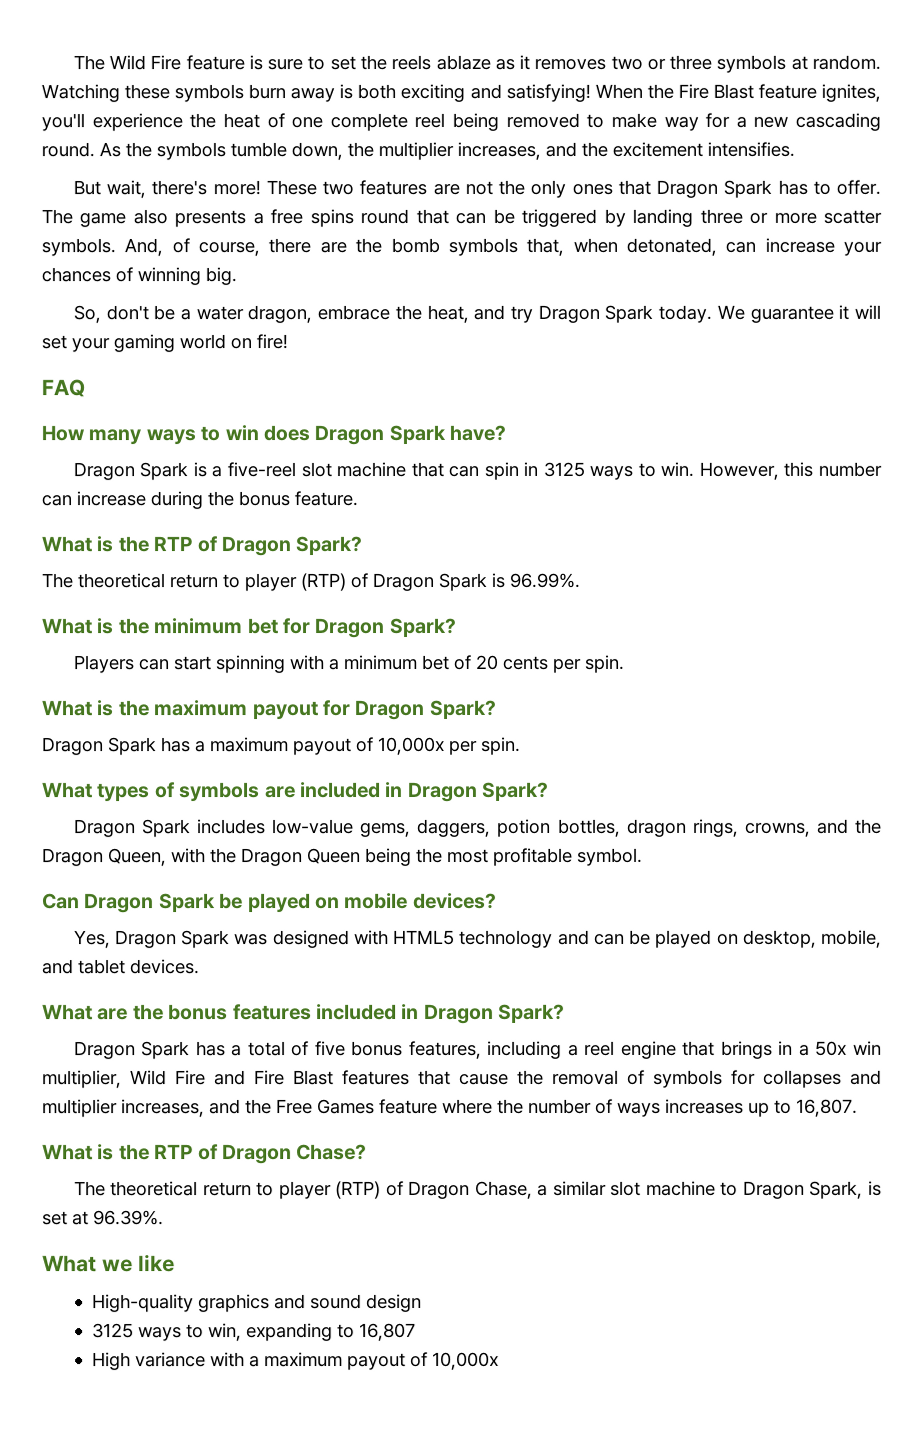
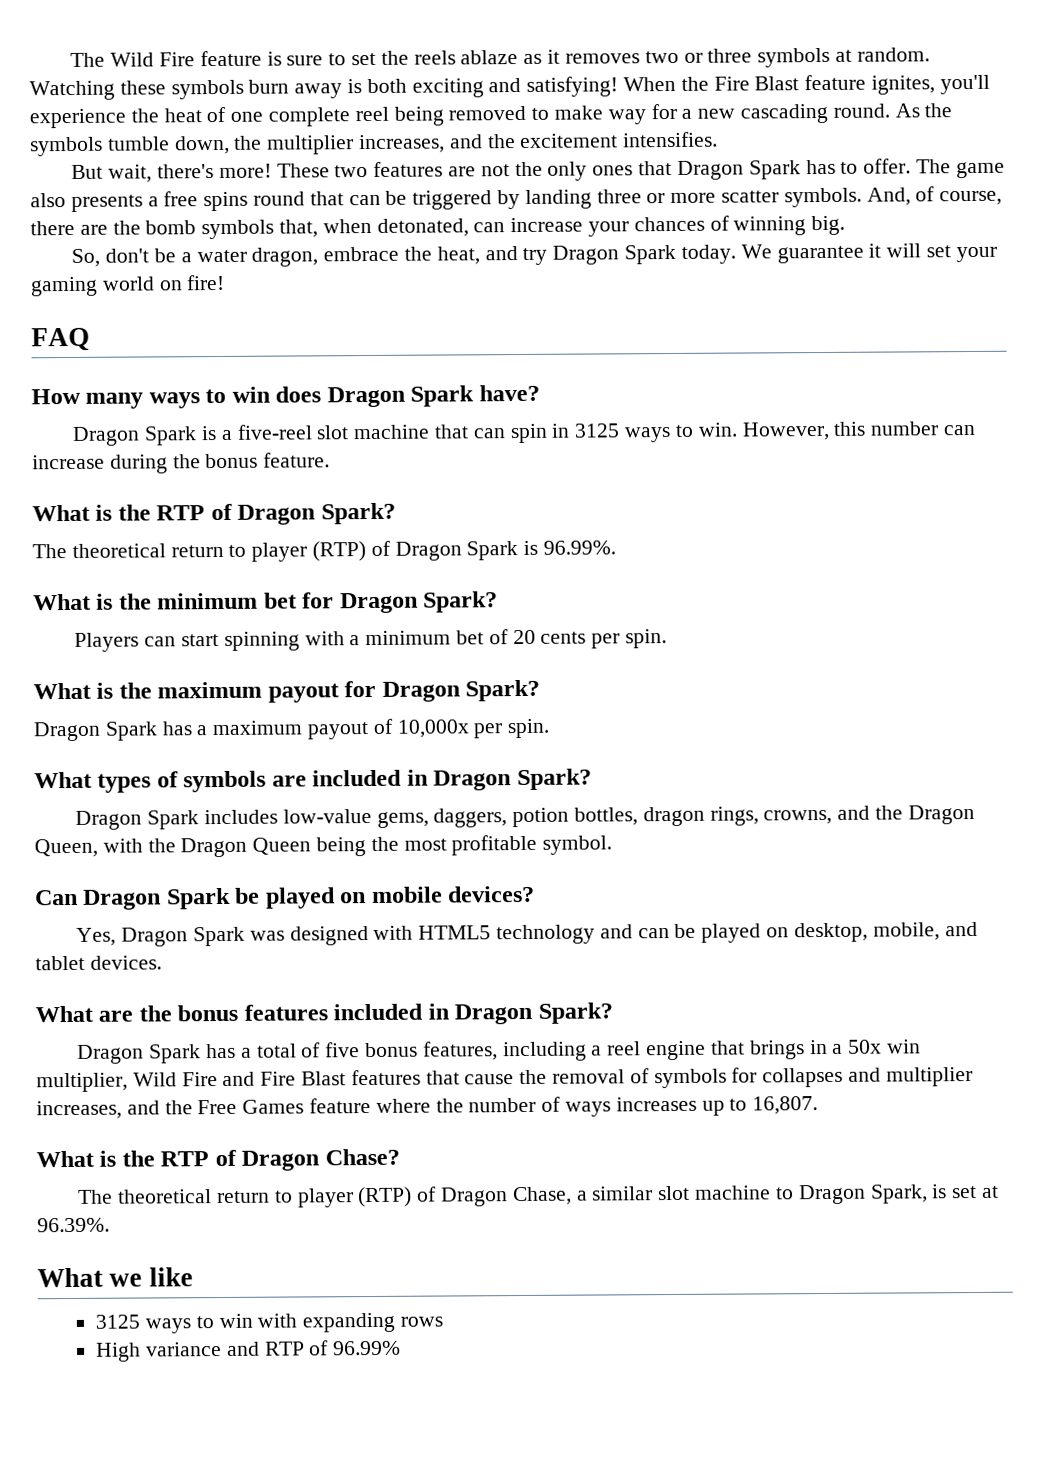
[92,1294,423,1313] [92,1323,417,1342] [92,1351,500,1371] High-quality graphics and sound design // 3125 ways to win, expanding to 16,807 // High variance with a maximum payout of 10,000x -> [95,1312,444,1334] [96,1340,402,1362] 3125 ways to win with expanding rows // High variance and RTP of 96.99%

